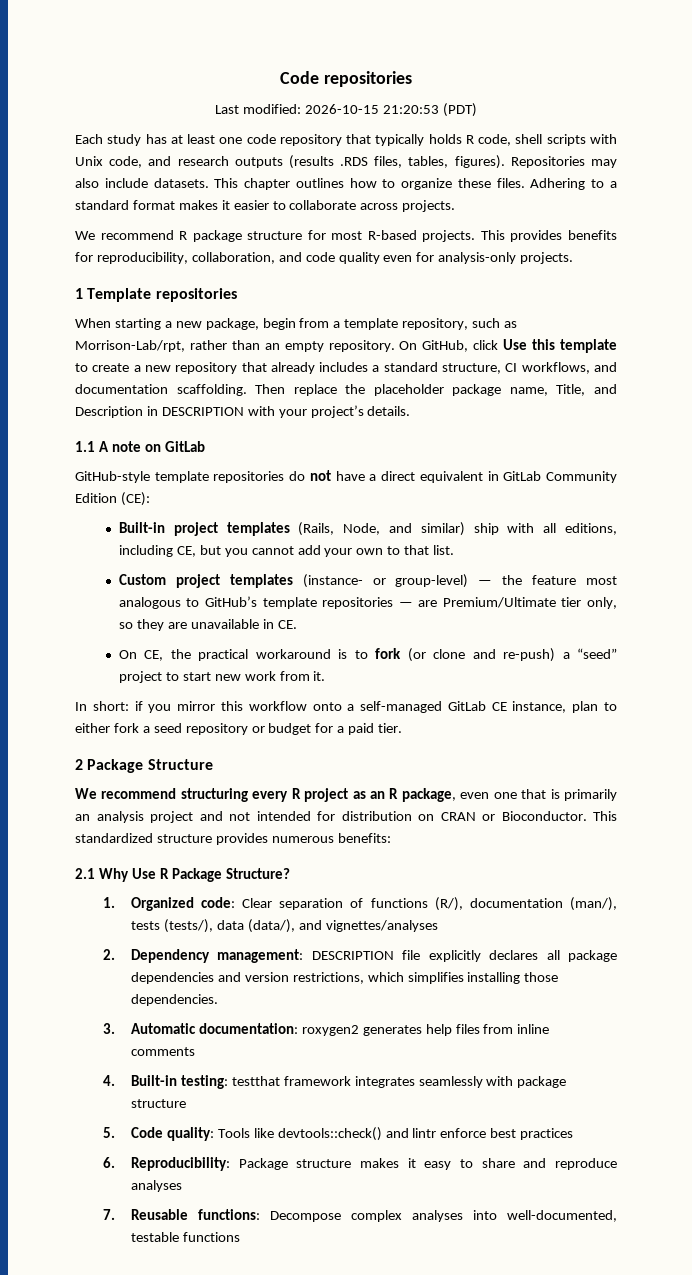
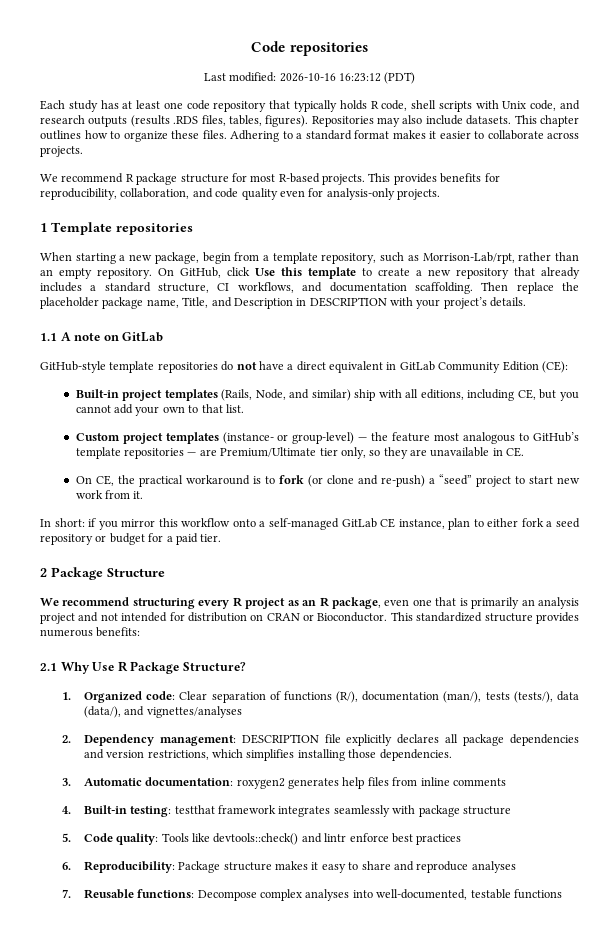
[305,104,439,114] 2026-10-15 21:20:53 -> [279,73,381,82] 2026-10-16 16:23:12

